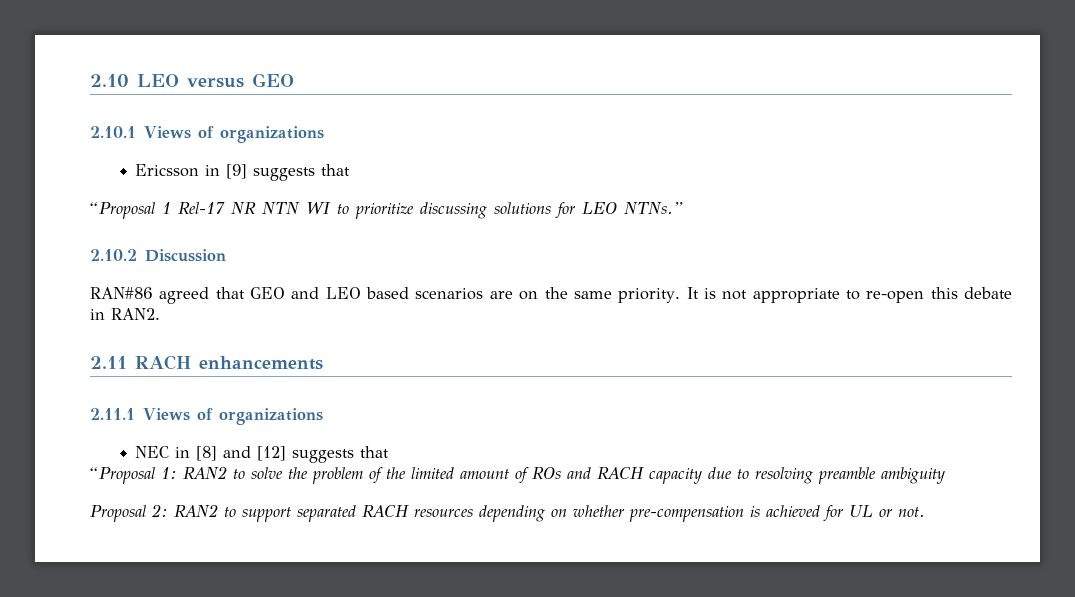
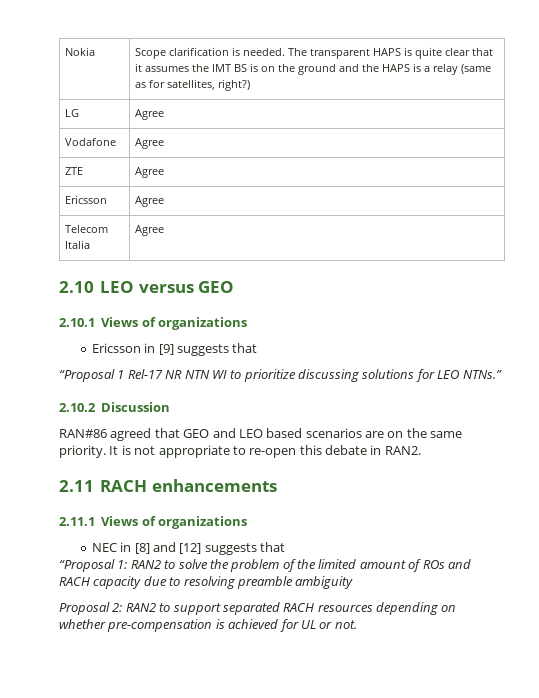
(90, 80) none -> [65,47,96,56] [135,47,494,59] [135,63,492,75] [135,79,251,91] [65,109,80,117] [135,109,165,120] [65,138,117,146] [135,138,165,149] [65,167,84,175] [135,167,165,178] [65,195,108,204] [135,196,165,207] [65,225,109,233] [65,240,91,249] [135,225,165,236] Nokia | Scope clarification is needed. The transparent HAPS is quite clear that it assumes the IMT BS is on the ground and the HAPS is a relay (same as for satellites, right?) // LG | Agree // Vodafone | Agree // ZTE | Agree // Ericsson | Agree // Telecom Italia | Agree //

